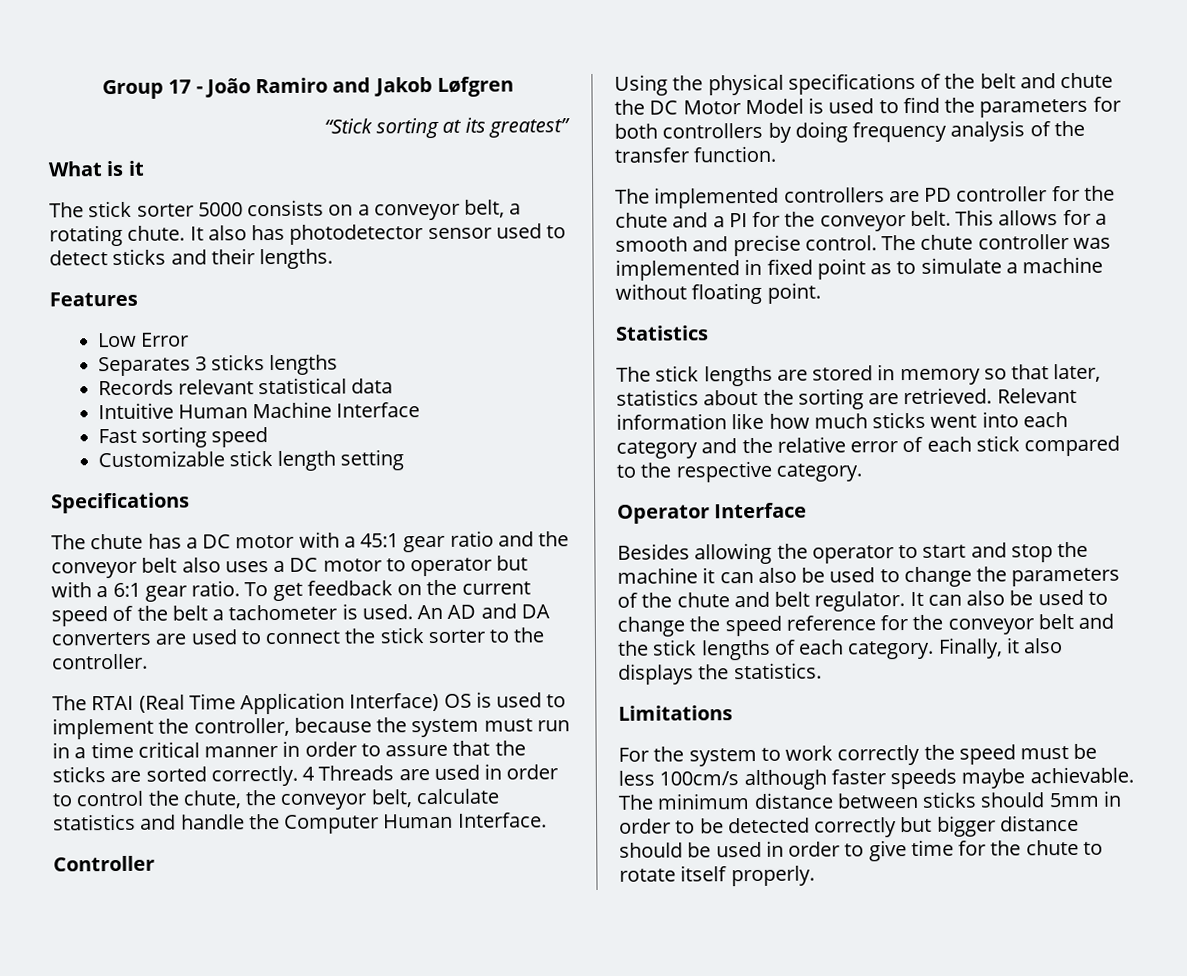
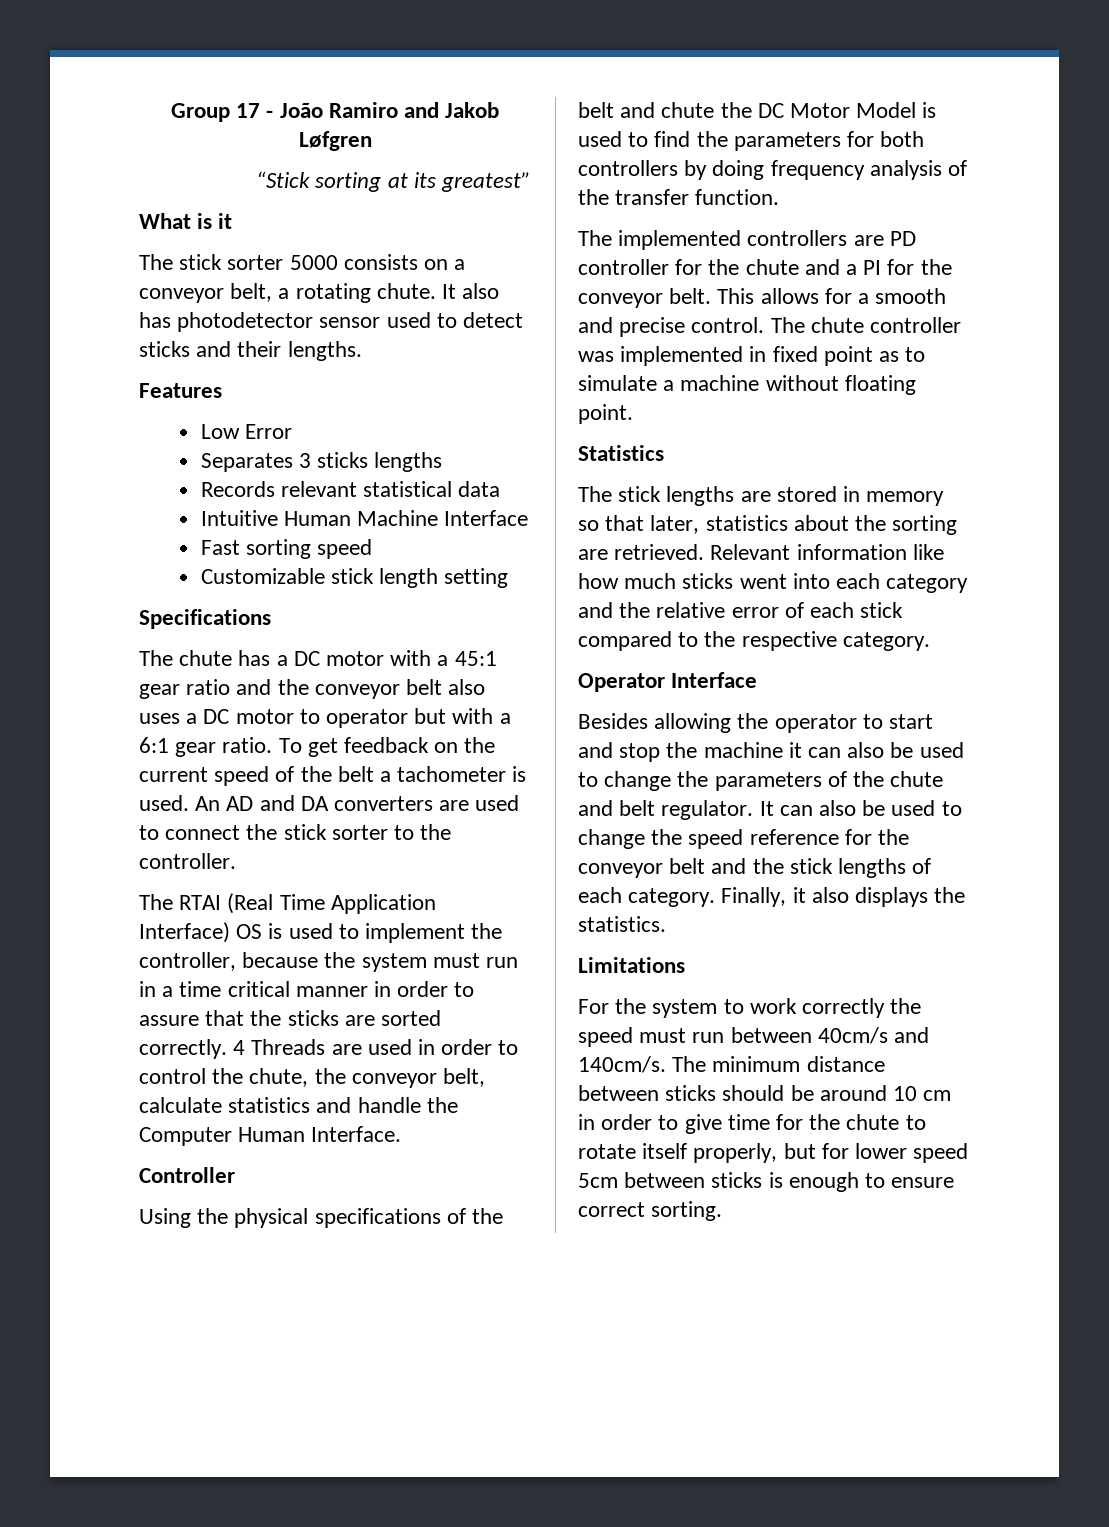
[1073,743,1098,759] [618,766,1134,791] be less 100cm/s although faster speeds maybe achievable. -> [692,1027,930,1044] [578,1056,666,1073] run between 40cm/s and 140cm/s.
[1048,790,1122,808] [619,814,1079,838] [619,841,762,858] 5mm in order to be detected correctly but bigger distance should be used -> [790,1085,952,1101] be around 10 cm
[730,865,815,887] properly. -> [693,1143,969,1163] [578,1172,955,1192] [578,1201,723,1221] properly, but for lower speed 5cm between sticks is enough to ensure correct sorting.

